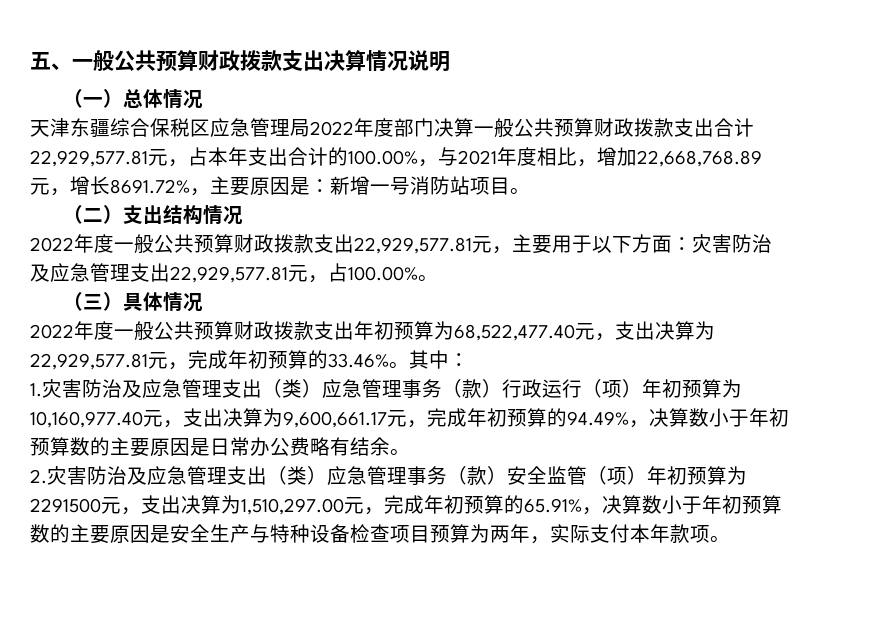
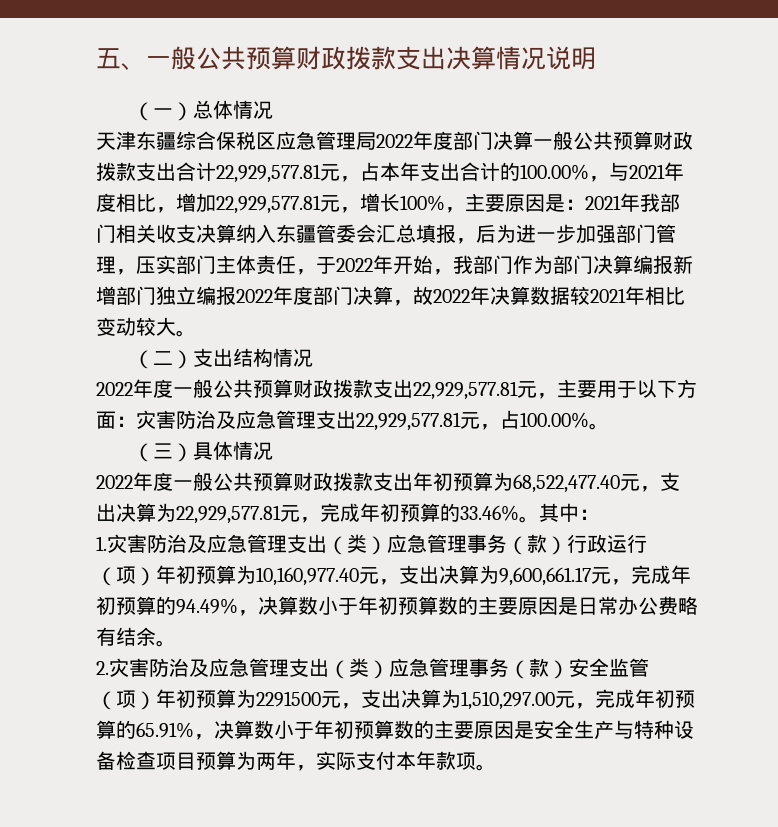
[637,150,762,167] 22,668,768.89 -> [216,195,321,214] 22,929,577.81
[110,179,190,194] 8691.72% -> [400,195,445,211] 100%
[330,176,510,195] 新增一号消防站项目 -> [585,193,680,212] [96,224,676,244] [96,255,693,275] [96,286,685,306] [96,317,176,336] 2021年我部门相关收支决算纳入东疆管委会汇总填报，后为进一步加强部门管理，压实部门主体责任，于2022年开始，我部门作为部门决算编报新增部门独立编报2022年度部门决算，故2022年决算数据较2021年相比变动较大

